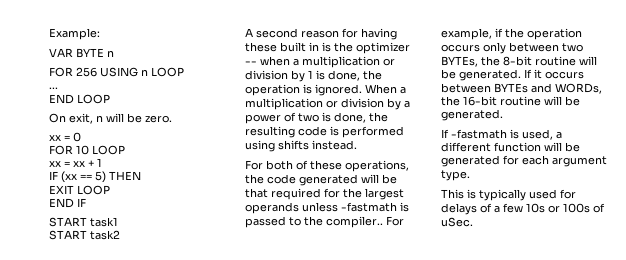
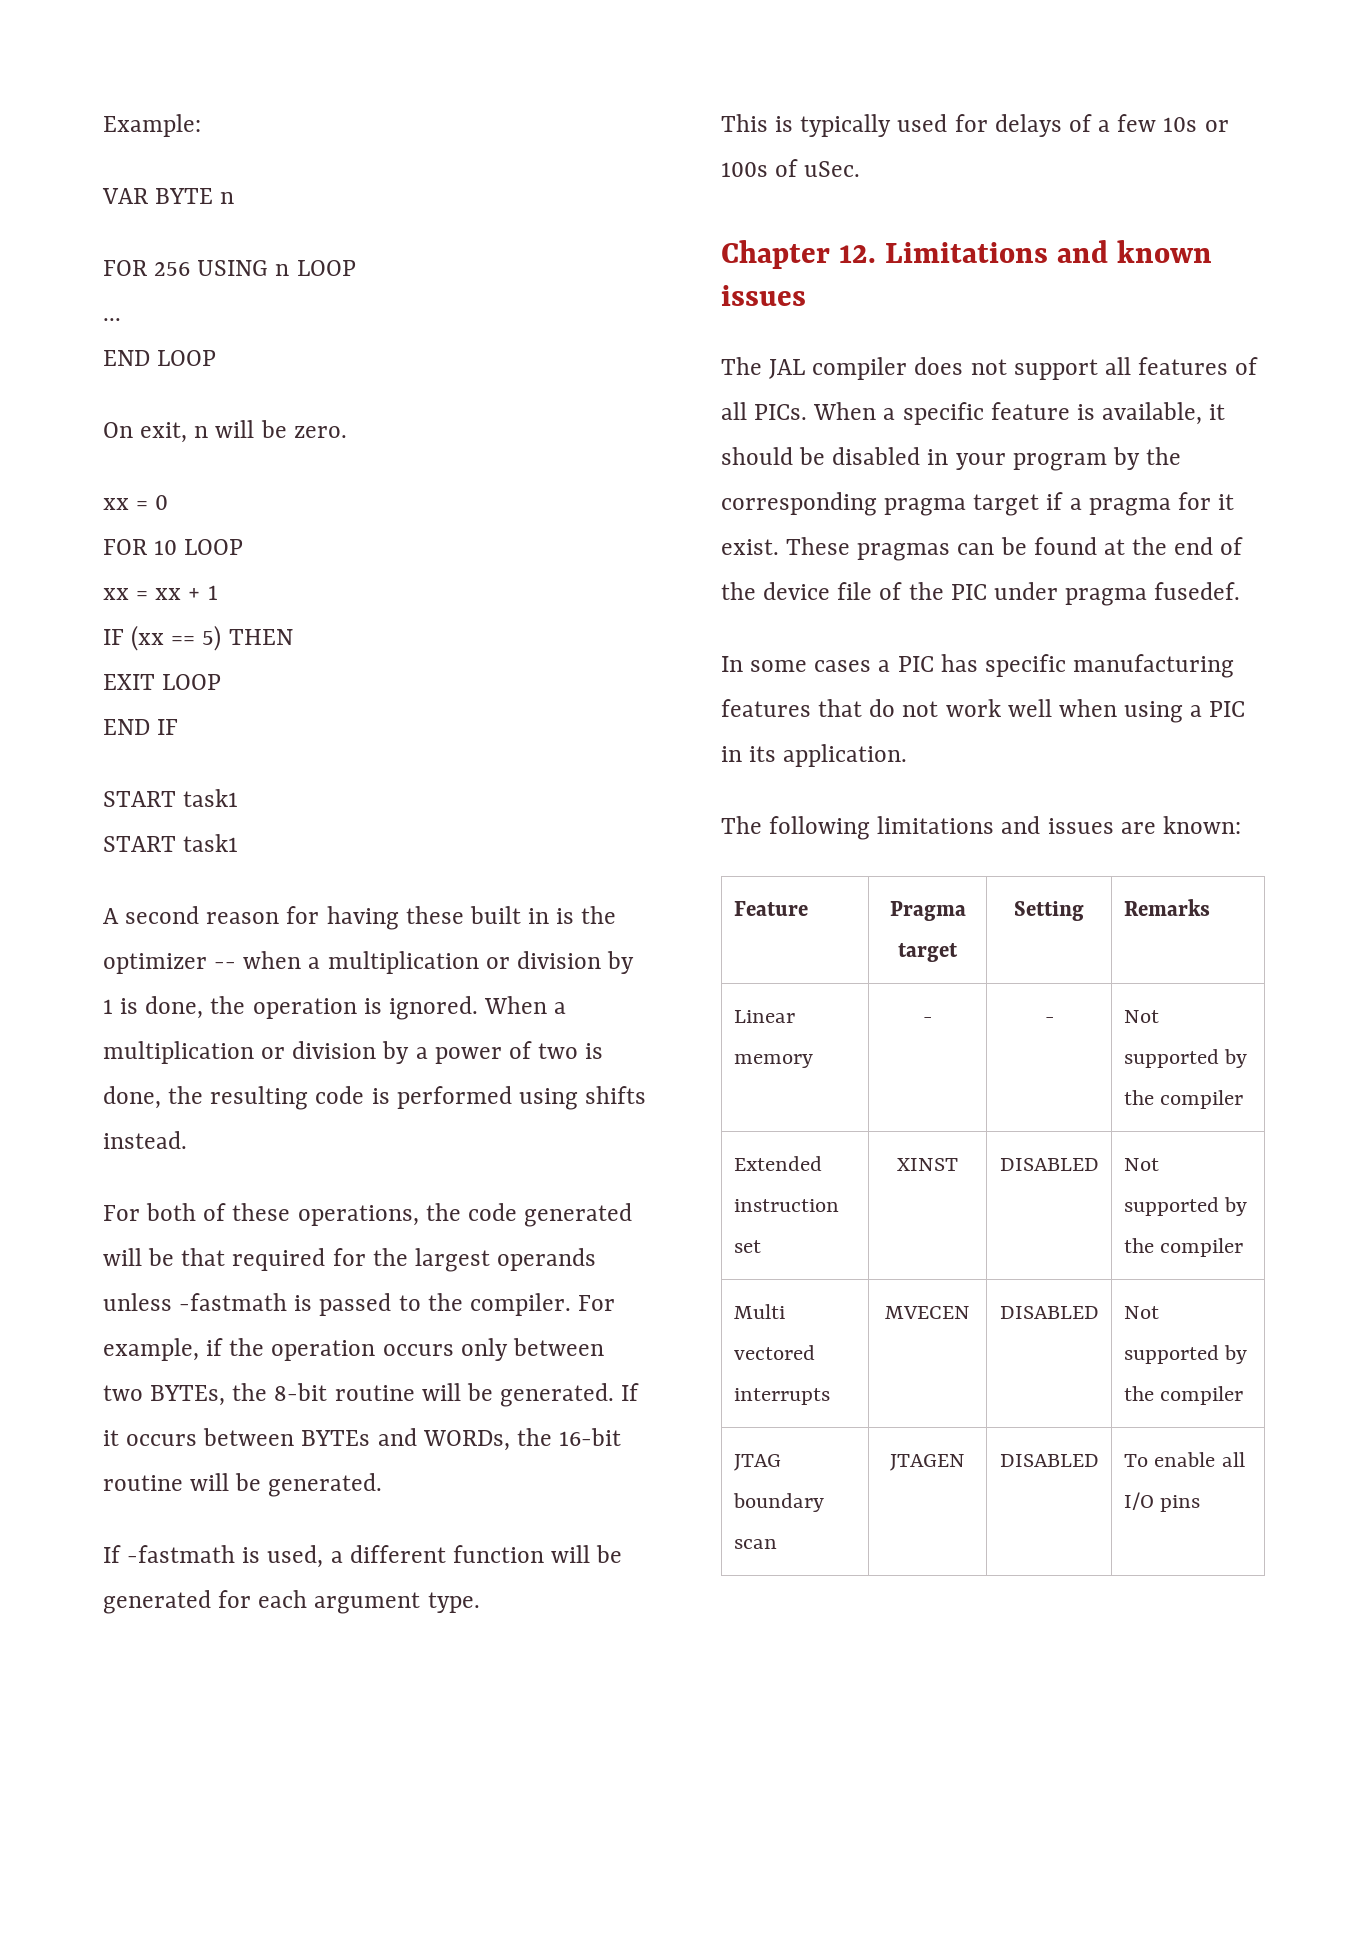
[90,230,120,240] task2 -> [183,834,239,852] task1
[326,216,383,228] compiler.. -> [469,1293,571,1316] compiler.
(473, 222) none -> [721,240,1213,269] [721,285,806,306] [721,357,1259,380] [721,402,1226,425] [721,447,1182,471] [721,492,1235,516] [721,537,1244,561] [721,582,1241,606] [721,654,1235,678] [721,699,1246,723] [721,744,908,767] [721,816,1241,840] [733,901,808,916] [889,901,966,921] [898,943,958,962] [1014,901,1084,921] [1123,899,1210,916] [733,1010,795,1023] [733,1054,813,1068] [923,1017,932,1023] [1044,1017,1054,1023] [1123,1010,1159,1023] [1123,1049,1248,1068] [1123,1090,1244,1109] [733,1156,822,1171] [733,1199,839,1212] [733,1240,761,1253] [897,1158,958,1171] [999,1158,1099,1171] [1123,1158,1159,1171] [1123,1197,1248,1216] [1123,1238,1244,1257] [733,1304,785,1319] [733,1345,815,1360] [733,1388,830,1405] [885,1306,970,1319] [999,1306,1099,1319] [1123,1306,1159,1319] [1123,1345,1248,1364] [1123,1386,1244,1405] [733,1454,781,1471] [732,1493,824,1512] [733,1539,777,1549] [890,1454,965,1471] [999,1454,1099,1467] [1123,1452,1245,1467] [1123,1492,1201,1512] // Chapter 12. Limitations and known issues // The JAL compiler does not support all features of all PICs. When a specific feature is available, it should be disabled in your program by the corresponding pragma target if a pragma for it exist. These pragmas can be found at the end of the device file of the PIC under pragma fusedef. // In some cases a PIC has specific manufacturing features that do not work well when using a PIC in its application. // The following limitations and issues are known: // Feature | Pragma target | Setting | Remarks // Linear memory | - | - | Not supported by the compiler // Extended instruction set | XINST | DISABLED | Not supported by the compiler // Multi vectored interrupts | MVECEN | DISABLED | Not supported by the compiler // JTAG boundary scan | JTAGEN | DISABLED | To enable all I/O pins

